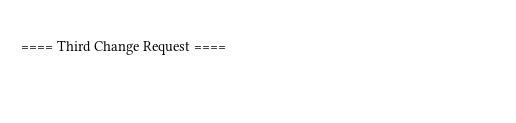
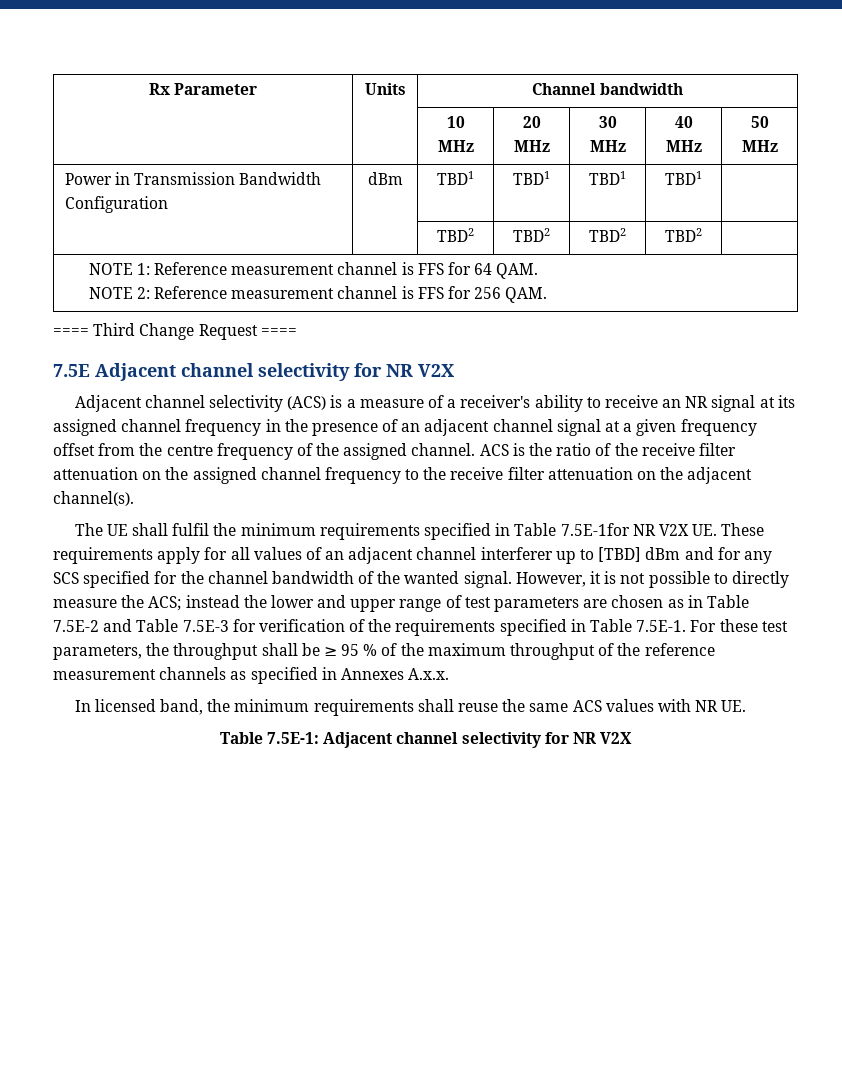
(21, 48) none -> [148,83,258,95] [364,83,406,95] [532,83,683,95] [446,116,465,128] [437,140,474,152] [522,116,541,128] [513,140,550,152] [598,116,617,128] [589,140,626,152] [674,116,693,128] [665,140,702,152] [750,116,769,128] [741,140,778,152] [64,172,322,185] [64,196,168,213] [367,172,403,185] [437,171,474,185] [513,171,550,185] [589,171,626,185] [665,171,702,185] [437,228,474,242] [513,228,550,242] [589,228,626,242] [665,228,702,242] [88,262,539,279] [88,286,548,303] Rx Parameter | Units | Channel bandwidth // | | 10 MHz | 20 MHz | 30 MHz | 40 MHz | 50 MHz // Power in Transmission Bandwidth Configuration | dBm | TBD1 | TBD1 | TBD1 | TBD1 | // | | TBD2 | TBD2 | TBD2 | TBD2 | // NOTE 1: Reference measurement channel is FFS for 64 QAM. // NOTE 2: Reference measurement channel is FFS for 256 QAM. //
(226, 48) none -> [53,363,454,381] [74,395,795,412] [53,419,757,436] [53,443,736,460] [53,467,753,484] [53,491,134,506] [74,523,765,540] [53,547,772,564] [53,571,789,588] [53,595,749,612] [53,619,788,636] [53,643,715,660] [53,667,450,684] [74,699,747,716] [219,732,633,748] // 7.5E Adjacent channel selectivity for NR V2X // Adjacent channel selectivity (ACS) is a measure of a receiver's ability to receive an NR signal at its assigned channel frequency in the presence of an adjacent channel signal at a given frequency offset from the centre frequency of the assigned channel. ACS is the ratio of the receive filter attenuation on the assigned channel frequency to the receive filter attenuation on the adjacent channel(s). // The UE shall fulfil the minimum requirements specified in Table 7.5E-1for NR V2X UE. These requirements apply for all values of an adjacent channel interferer up to [TBD] dBm and for any SCS specified for the channel bandwidth of the wanted signal. However, it is not possible to directly measure the ACS; instead the lower and upper range of test parameters are chosen as in Table 7.5E-2 and Table 7.5E-3 for verification of the requirements specified in Table 7.5E-1. For these test parameters, the throughput shall be ≥ 95 % of the maximum throughput of the reference measurement channels as specified in Annexes A.x.x. // In licensed band, the minimum requirements shall reuse the same ACS values with NR UE. // Table 7.5E-1: Adjacent channel selectivity for NR V2X

